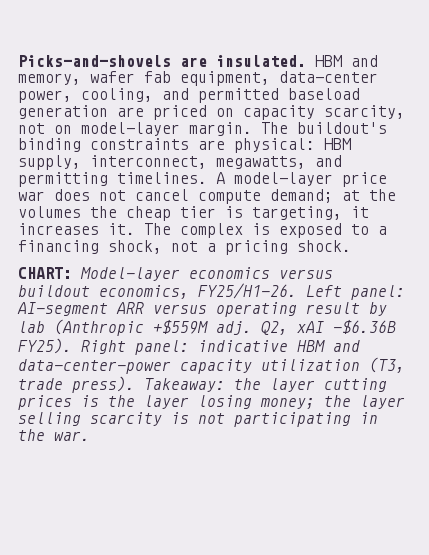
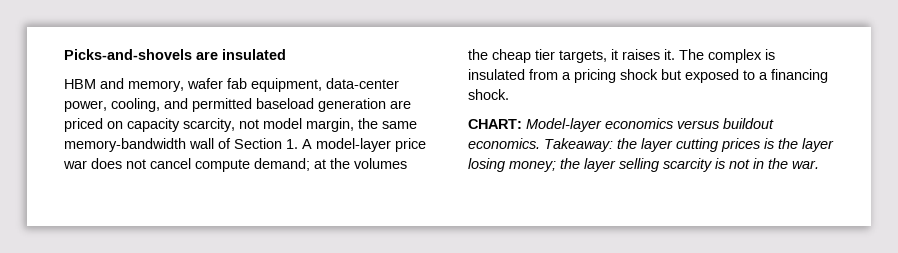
[216,55,306,67] insulated. -> [222,49,286,60] insulated //
[54,122,387,136] [18,138,351,153] [18,155,342,170] [18,172,207,187] on model-layer margin. The buildout's binding constraints are physical: HBM supply, interconnect, megawatts, and permitting timelines. -> [263,118,417,132] [64,138,298,152] model margin, the same memory-bandwidth wall of Section 1.
[225,206,369,220] [18,223,387,238] [18,240,288,255] is targeting, it increases it. The complex is exposed to a financing shock, not a pricing -> [559,49,775,63] [468,69,828,83] targets, it raises it. The complex is insulated from a pricing shock but exposed to a financing
[99,283,405,300] [17,302,387,317] [18,319,396,336] [18,338,360,355] [18,357,405,374] [18,376,135,393] economics, FY25/H1-26. Left panel: AI-segment ARR versus operating result by lab (Anthropic +$559M adj. Q2, xAI -$6.36B FY25). Right panel: indicative HBM and data-center-power capacity utilization (T3, trade press). -> [468,138,540,149] economics.
[234,412,351,427] participating -> (750, 164) none

